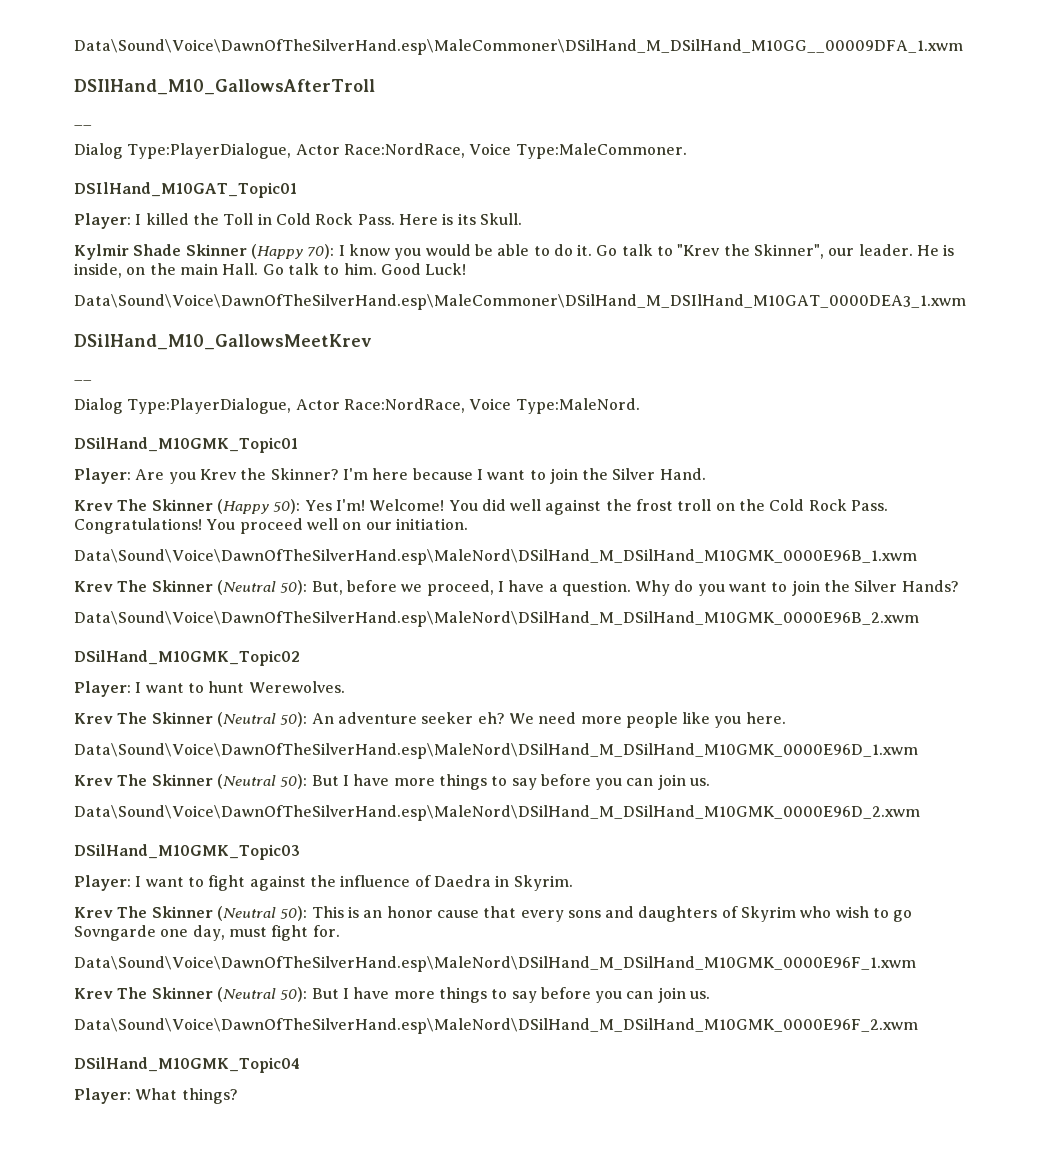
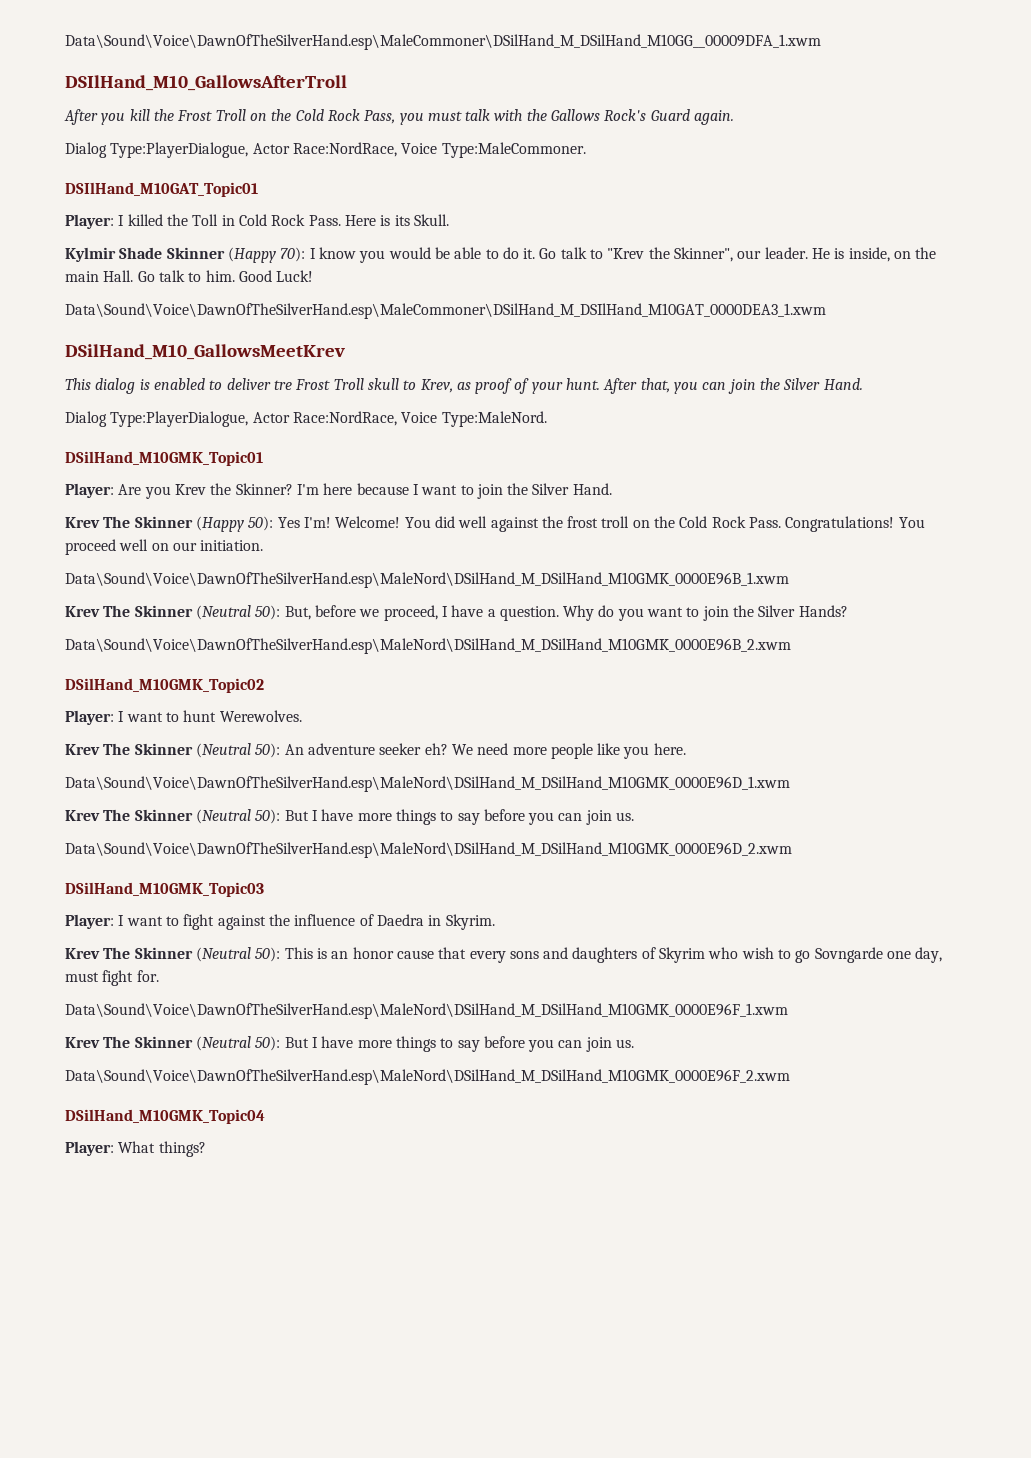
[74,124,92,126] __ -> [64,109,735,125] After you kill the Frost Troll on the Cold Rock Pass, you must talk with the Gallows Rock's Guard again.
[74,379,92,381] __ -> [65,378,863,394] This dialog is enabled to deliver tre Frost Troll skull to Krev, as proof of your hunt. After that, you can join the Silver Hand.

